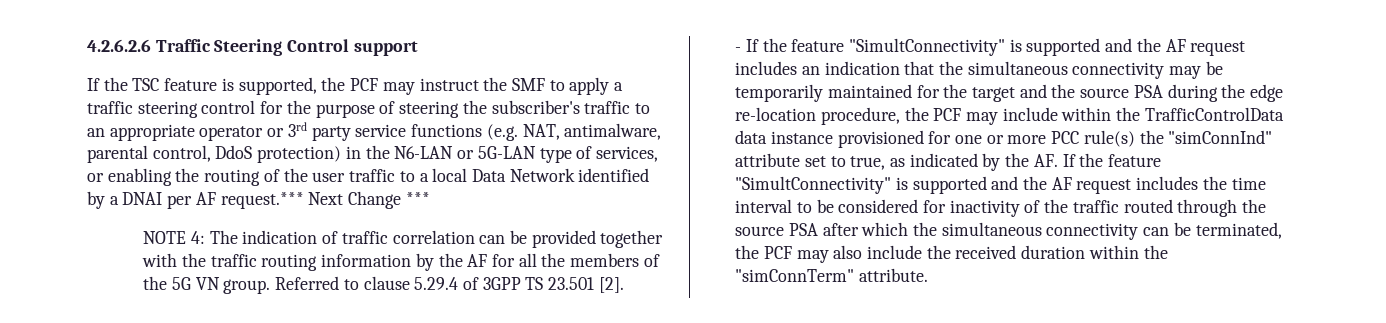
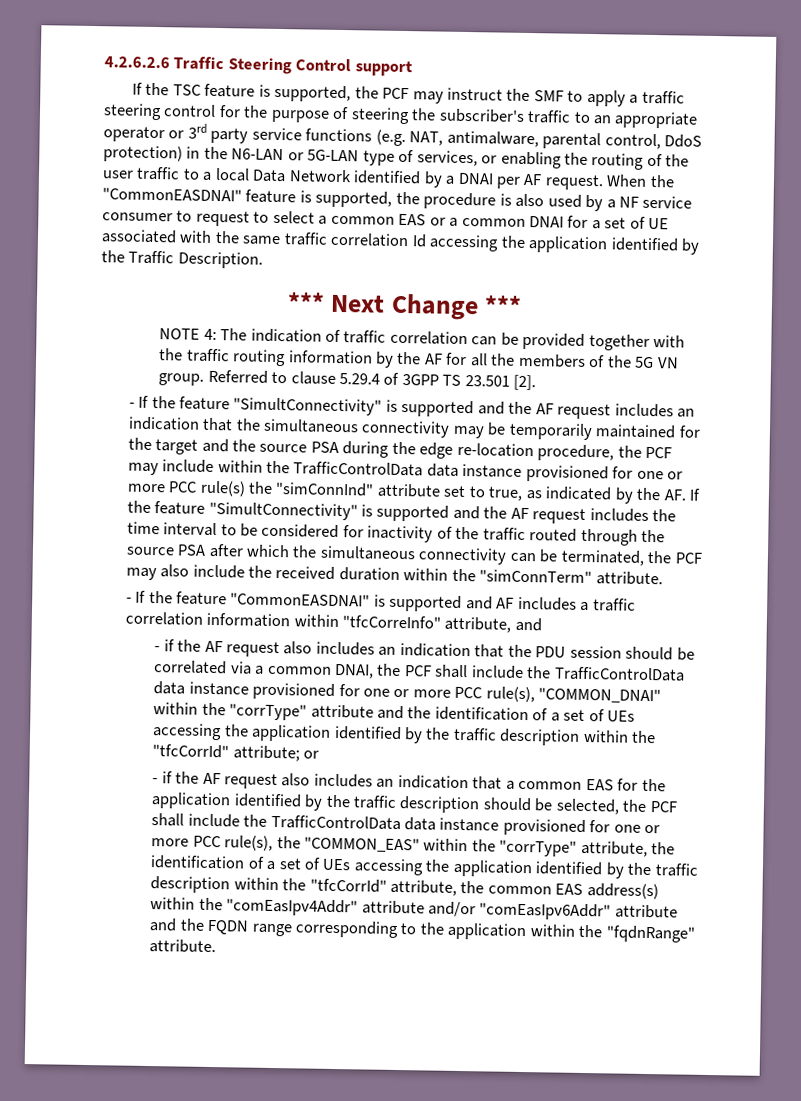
[220,192,304,209] request.*** -> [544,174,675,191] [102,187,693,212] [102,210,670,230] [101,229,701,255] [101,250,263,269] [287,292,326,312] request. When the "CommonEASDNAI" feature is supported, the procedure is also used by a NF service consumer to request to select a common EAS or a common DNAI for a set of UE associated with the same traffic correlation Id accessing the application identified by the Traffic Description. // ***
(928, 275) none -> [125,590,636,612] [124,611,542,633] [154,639,695,661] [154,660,685,682] [153,681,662,704] [153,702,636,722] [152,723,657,746] [152,744,320,762] [152,771,666,792] [151,792,678,815] [151,813,661,837] [151,835,676,857] [150,855,699,879] [150,876,659,900] [150,897,678,921] [149,918,695,943] [149,939,217,954] // - If the feature "CommonEASDNAI" is supported and AF includes a traffic correlation information within "tfcCorreInfo" attribute, and // - if the AF request also includes an indication that the PDU session should be correlated via a common DNAI, the PCF shall include the TrafficControlData data instance provisioned for one or more PCC rule(s), "COMMON_DNAI" within the "corrType" attribute and the identification of a set of UEs accessing the application identified by the traffic description within the "tfcCorrId" attribute; or // - if the AF request also includes an indication that a common EAS for the application identified by the traffic description should be selected, the PCF shall include the TrafficControlData data instance provisioned for one or more PCC rule(s), the "COMMON_EAS" within the "corrType" attribute, the identification of a set of UEs accessing the application identified by the traffic description within the "tfcCorrId" attribute, the common EAS address(s) within the "comEasIpv4Addr" attribute and/or "comEasIpv6Addr" attribute and the FQDN range corresponding to the application within the "fqdnRange" attribute.

